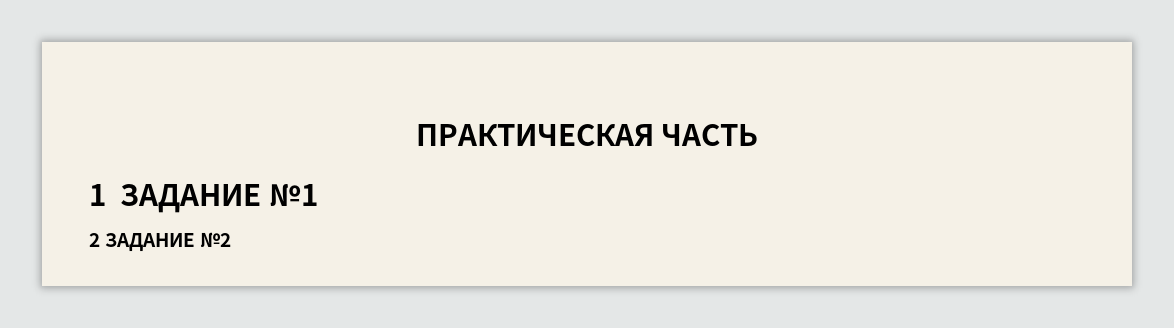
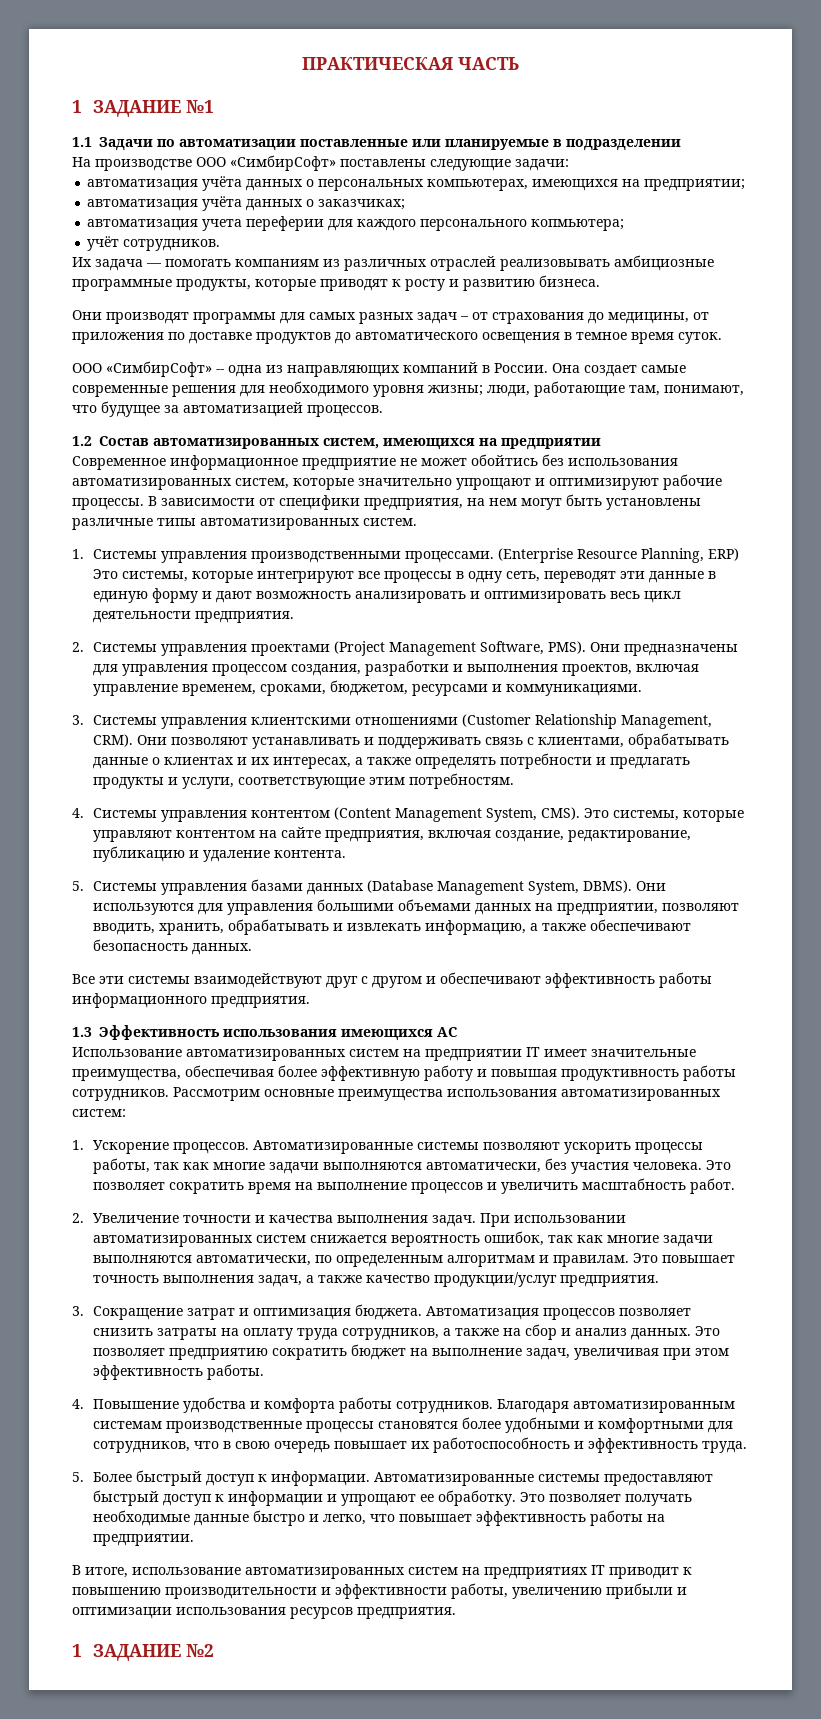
[89,233,100,247] 2 -> [72,137,681,151] [72,155,569,171] [87,176,746,191] [87,196,406,211] [87,216,625,231] [87,236,221,251] [72,255,714,271] [72,275,600,291] [72,310,709,324] [72,332,722,344] [72,361,686,377] [72,381,744,397] [72,401,383,417] [72,436,601,450] [72,454,678,470] [72,474,722,490] [72,494,701,510] [72,518,417,530] [72,548,740,563] [93,569,717,583] [93,588,682,603] [93,611,295,623] [72,641,739,656] [93,660,700,676] [93,680,643,696] [72,714,713,729] [93,733,730,749] [93,753,691,769] [93,773,515,789] [72,807,745,822] [93,827,692,842] [93,846,347,862] [72,879,667,895] [93,899,740,915] [93,919,692,935] [93,939,253,955] [72,972,712,988] [72,993,310,1008] [72,1025,457,1041] [72,1047,696,1061] [72,1065,736,1081] [72,1087,721,1101] [72,1109,126,1117] [72,1140,704,1154] [93,1158,732,1174] [93,1178,736,1194] [72,1213,627,1227] [93,1231,714,1247] [93,1253,736,1267] [93,1272,660,1287] [72,1304,692,1320] [93,1324,721,1340] [93,1344,730,1360] [93,1364,265,1380] [72,1397,736,1413] [93,1417,734,1433] [93,1437,748,1453] [72,1470,714,1486] [93,1490,693,1506] [93,1510,666,1526] [93,1534,195,1546] [72,1565,692,1579] [72,1583,687,1599] [72,1607,456,1619] [72,1644,82,1657] 1.1 Задачи по автоматизации поставленные или планируемые в подразделении // На производстве ООО «СимбирСофт» поставлены следующие задачи: // автоматизация учёта данных о персональных компьютерах, имеющихся на предприятии; // автоматизация учёта данных о заказчиках; // автоматизация учета переферии для каждого персонального копмьютера; // учёт сотрудников. // Их задача — помогать компаниям из различных отраслей реализовывать амбициозные программные продукты, которые приводят к росту и развитию бизнеса. // Они производят программы для самых разных задач – от страхования до медицины, от приложения по доставке продуктов до автоматического освещения в темное время суток. // ООО «СимбирСофт» -- одна из направляющих компаний в России. Она создает самые современные решения для необходимого уровня жизны; люди, работающие там, понимают, что будущее за автоматизацией процессов. // 1.2 Состав автоматизированных систем, имеющихся на предприятии // Современное информационное предприятие не может обойтись без использования автоматизированных систем, которые значительно упрощают и оптимизируют рабочие процессы. В зависимости от специфики предприятия, на нем могут быть установлены различные типы автоматизированных систем. // 1. Системы управления производственными процессами. (Enterprise Resource Planning, ERP) Это системы, которые интегрируют все процессы в одну сеть, переводят эти данные в единую форму и дают возможность анализировать и оптимизировать весь цикл деятельности предприятия. // 2. Системы управления проектами (Project Management Software, PMS). Они предназначены для управления процессом создания, разработки и выполнения проектов, включая управление временем, сроками, бюджетом, ресурсами и коммуникациями. // 3. Системы управления клиентскими отношениями (Customer Relationship Management, CRM). Они позволяют устанавливать и поддерживать связь с клиентами, обрабатывать данные о клиентах и их интересах, а также определять потребности и предлагать продукты и услуги, соответствующие этим потребностям. // 4. Системы управления контентом (Content Management System, CMS). Это системы, которые управляют контентом на сайте предприятия, включая создание, редактирование, публикацию и удаление контента. // 5. Системы управления базами данных (Database Management System, DBMS). Они используются для управления большими объемами данных на предприятии, позволяют вводить, хранить, обрабатывать и извлекать информацию, а также обеспечивают безопасность данных. // Все эти системы взаимодействуют друг с другом и обеспечивают эффективность работы информационного предприятия. // 1.3 Эффективность использования имеющихся АС // Использование автоматизированных систем на предприятии IT имеет значительные преимущества, обеспечивая более эффективную работу и повышая продуктивность работы сотрудников. Рассмотрим основные преимущества использования автоматизированных систем: // 1. Ускорение процессов. Автоматизированные системы позволяют ускорить процессы работы, так как многие задачи выполняются автоматически, без участия человека. Это позволяет сократить время на выполнение процессов и увеличить масштабность работ. // 2. Увеличение точности и качества выполнения задач. При использовании автоматизированных систем снижается вероятность ошибок, так как многие задачи выполняются автоматически, по определенным алгоритмам и правилам. Это повышает точность выполнения задач, а также качество продукции/услуг предприятия. // 3. Сокращение затрат и оптимизация бюджета. Автоматизация процессов позволяет снизить затраты на оплату труда сотрудников, а также на сбор и анализ данных. Это позволяет предприятию сократить бюджет на выполнение задач, увеличивая при этом эффективность работы. // 4. Повышение удобства и комфорта работы сотрудников. Благодаря автоматизированным системам производственные процессы становятся более удобными и комфортными для сотрудников, что в свою очередь повышает их работоспособность и эффективность труда. // 5. Более быстрый доступ к информации. Автоматизированные системы предоставляют быстрый доступ к информации и упрощают ее обработку. Это позволяет получать необходимые данные быстро и легко, что повышает эффективность работы на предприятии. // В итоге, использование автоматизированных систем на предприятиях IT приводит к повышению производительности и эффективности работы, увеличению прибыли и оптимизации использования ресурсов предприятия. // 1

